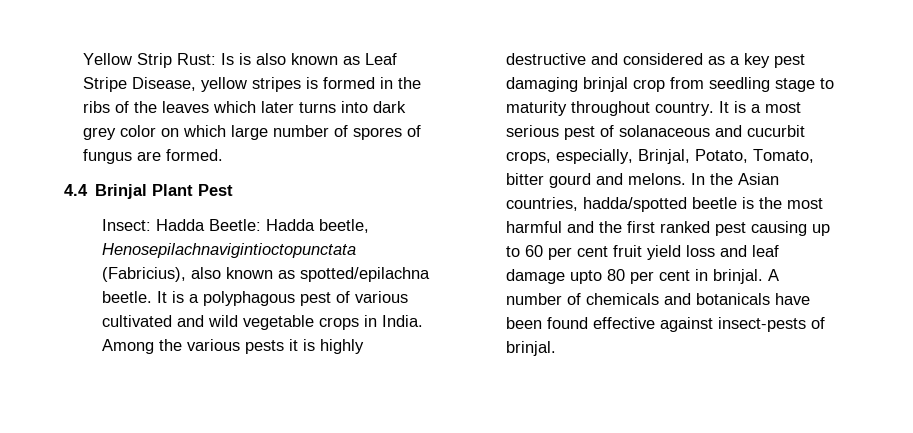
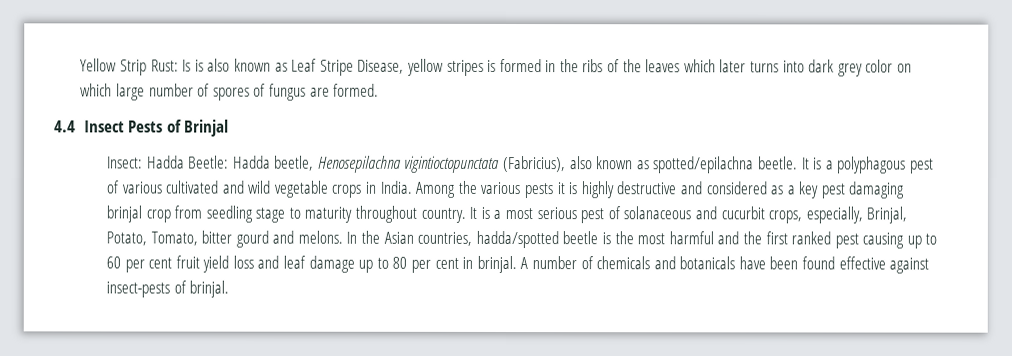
(88, 190) none -> [83,119,182,133] Insect Pests of
[152,184,234,196] Plant Pest -> (230, 128) none
[102,243,357,258] Henosepilachnavigintioctopunctata -> [317,155,501,173] Henosepilachna vigintioctopunctata
[570,270,603,284] upto -> [358,257,389,273] up to

